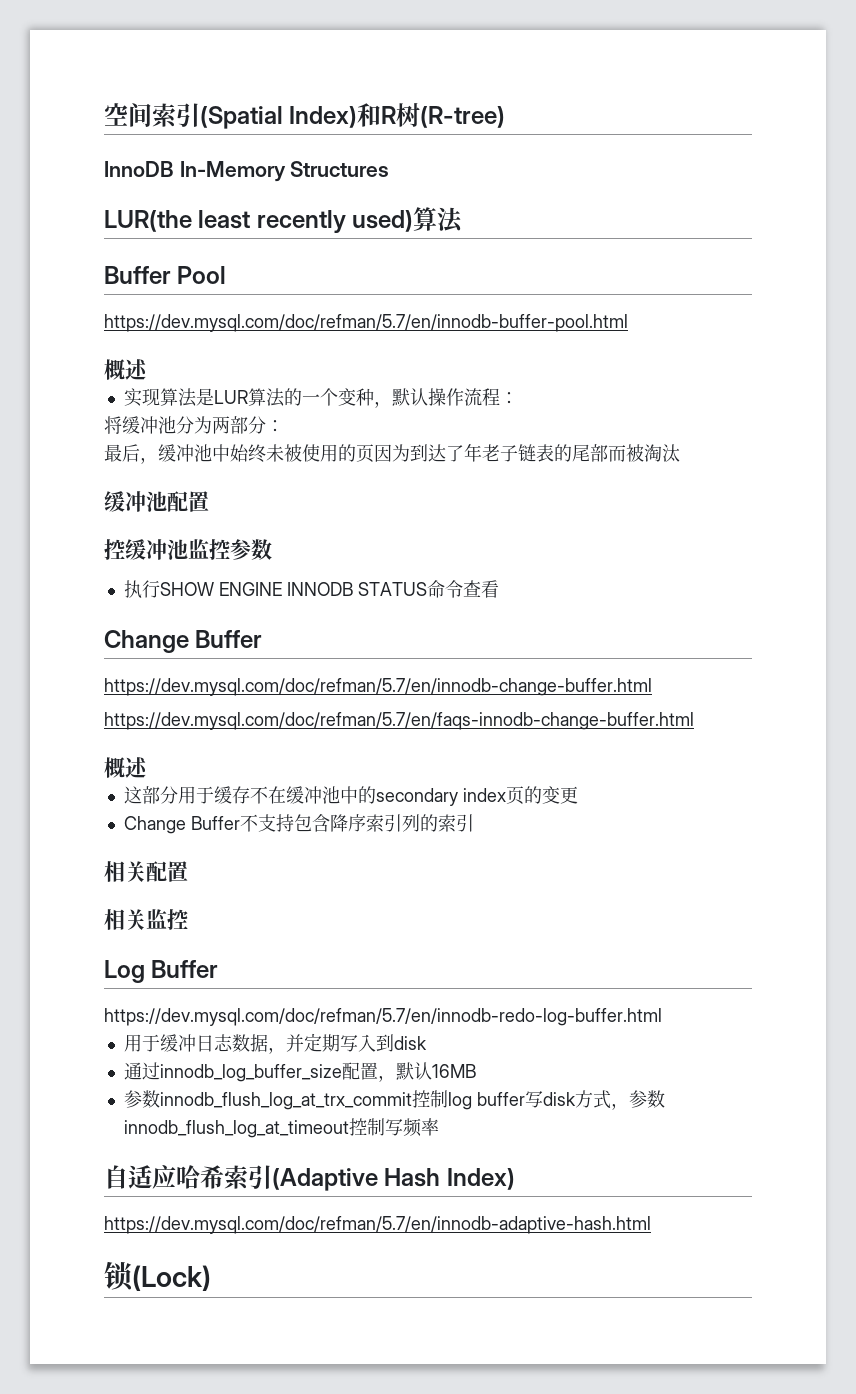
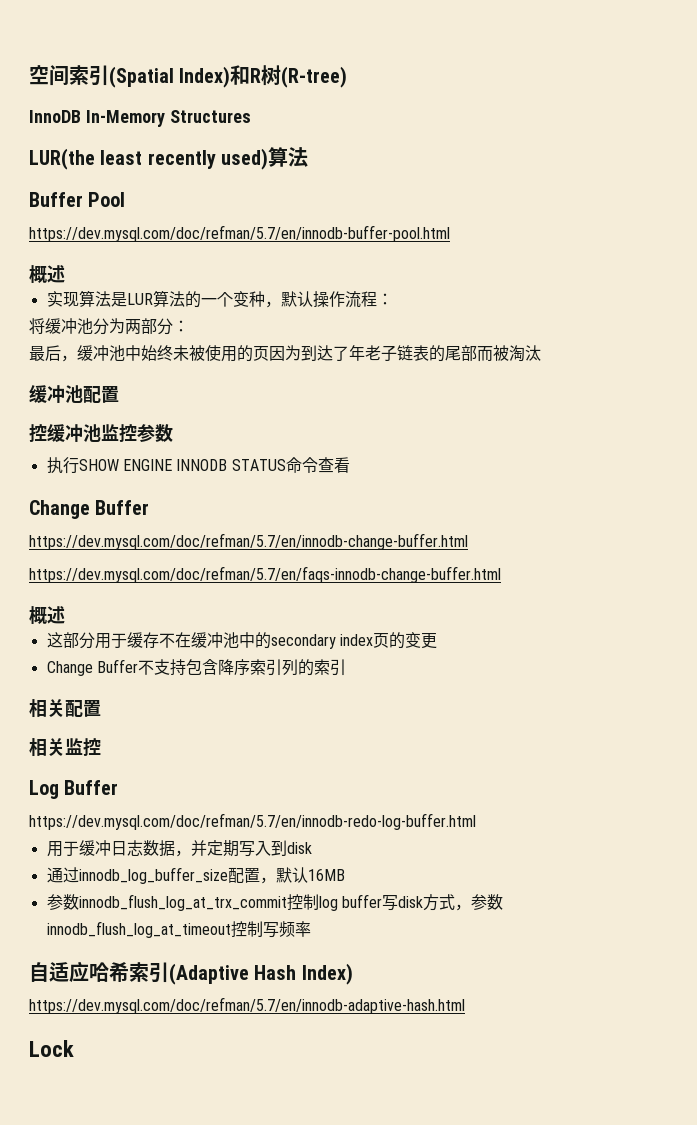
[104,1261,211,1291] 锁(Lock) -> [29,1040,74,1057] Lock

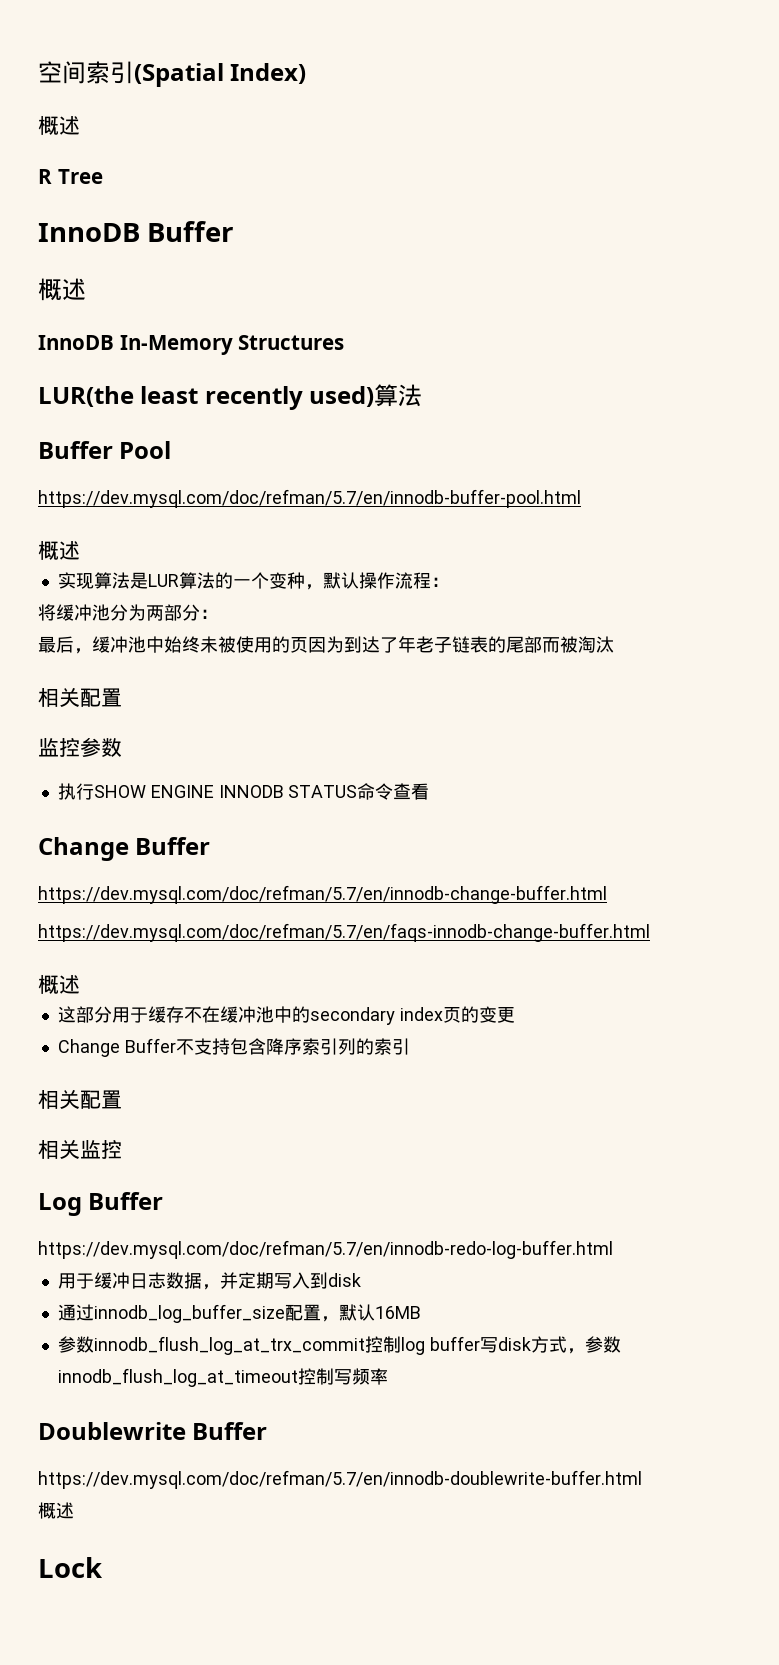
[230,65,348,88] 和R树(R-tree) -> [38,116,80,135] [38,169,103,184] [38,221,234,242] [38,278,86,301] // 概述 // R Tree // InnoDB Buffer // 概述
[29,385,119,403] [29,424,101,442] 缓冲池配置 // 控缓冲池 -> [38,687,122,707] 相关配置 //
[29,961,353,985] [29,997,465,1014] 自适应哈希索引(Adaptive Hash Index) // https://dev.mysql.com/doc/refman/5.7/en/innodb-adaptive-hash.html -> [38,1422,268,1440] [38,1470,642,1489] [38,1502,74,1519] Doublewrite Buffer // https://dev.mysql.com/doc/refman/5.7/en/innodb-doublewrite-buffer.html // 概述

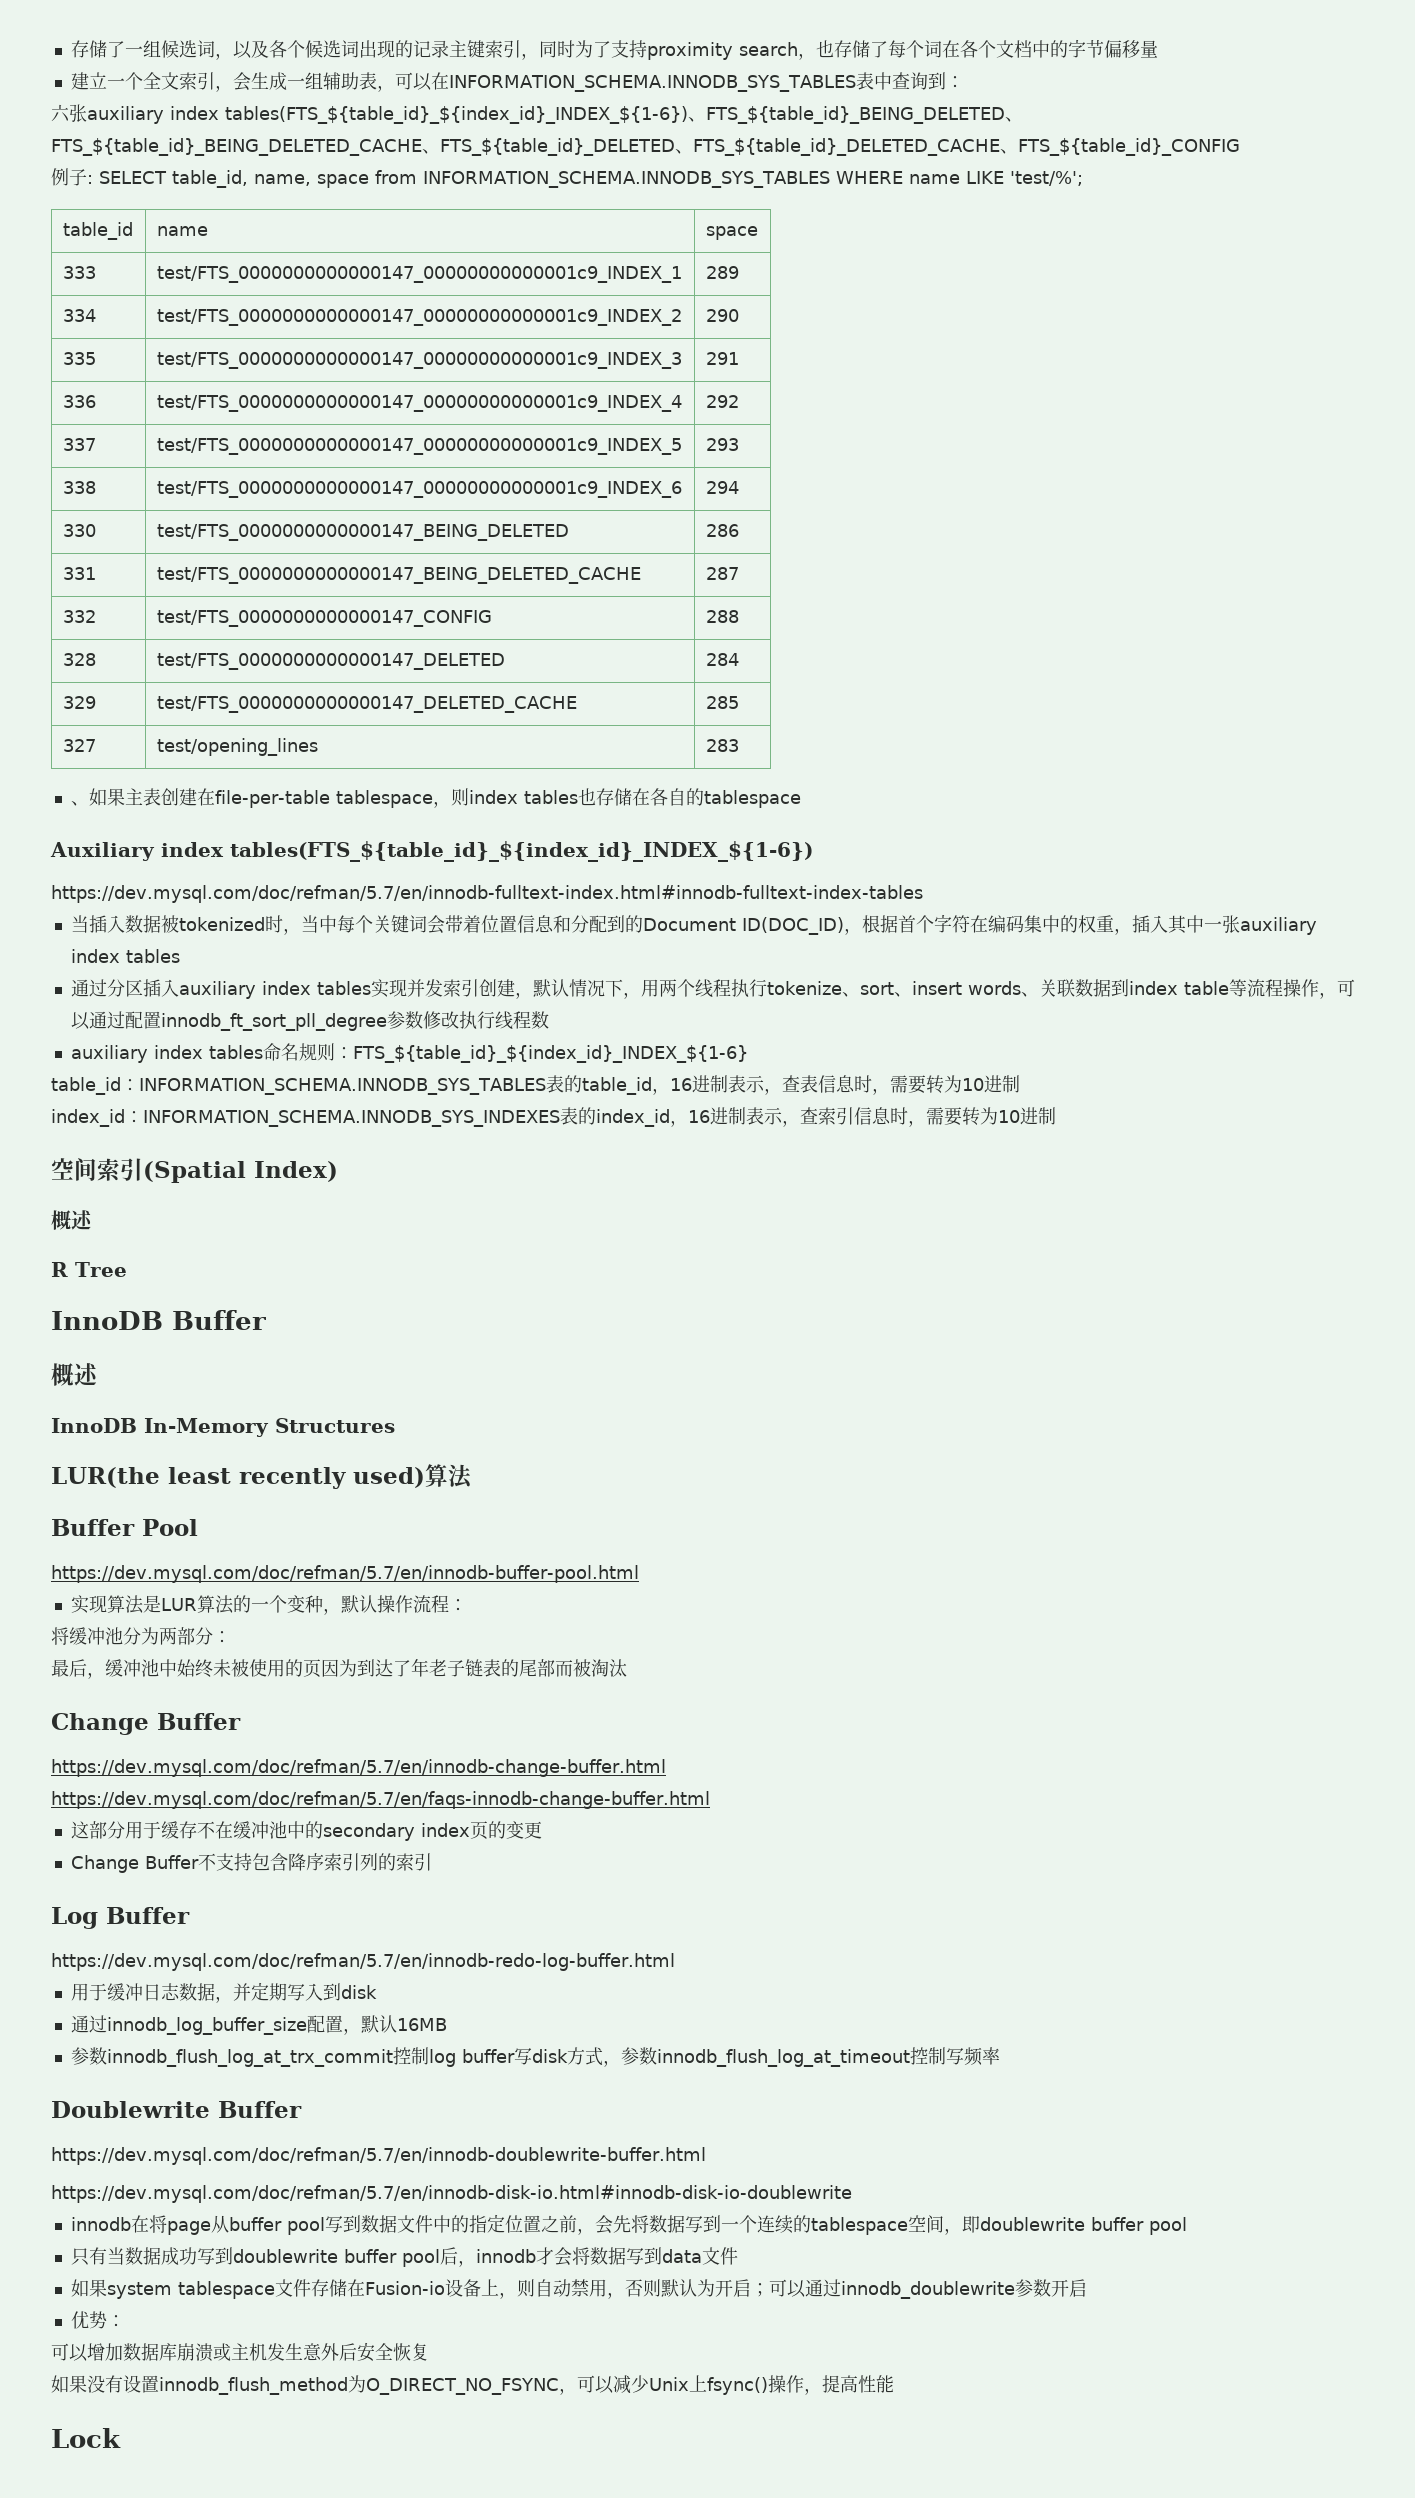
(38, 72) none -> [70,39,1158,60] [70,72,964,92] [51,104,1023,124] [51,138,1240,156] [51,168,1083,188] [62,222,133,240] [156,226,208,236] [705,226,758,240] [62,266,96,279] [156,266,682,283] [705,266,739,279] [62,309,96,322] [156,309,682,326] [705,309,739,322] [62,352,96,365] [156,352,682,369] [705,352,739,365] [62,395,96,408] [156,395,682,412] [705,395,739,408] [62,438,96,451] [156,438,682,455] [705,438,739,451] [62,481,96,494] [156,481,682,498] [705,481,739,494] [62,524,96,537] [156,524,569,541] [705,524,739,537] [62,567,96,580] [156,567,641,584] [705,567,739,580] [62,610,96,623] [156,610,492,627] [705,610,739,623] [62,653,96,666] [156,653,505,670] [705,653,739,666] [62,696,96,709] [156,696,577,713] [705,696,739,709] [62,739,96,752] [156,738,318,756] [705,739,739,752] [70,788,801,808] [50,841,813,862] [51,885,923,903] [70,914,1317,935] [70,949,180,963] [70,979,1355,999] [70,1011,549,1031] [70,1043,748,1063] [51,1075,1020,1095] [51,1107,1056,1127] 存储了一组候选词，以及各个候选词出现的记录主键索引，同时为了支持proximity search，也存储了每个词在各个文档中的字节偏移量 // 建立一个全文索引，会生成一组辅助表，可以在INFORMATION_SCHEMA.INNODB_SYS_TABLES表中查询到： // 六张auxiliary index tables(FTS_${table_id}_${index_id}_INDEX_${1-6})、FTS_${table_id}_BEING_DELETED、FTS_${table_id}_BEING_DELETED_CACHE、FTS_${table_id}_DELETED、FTS_${table_id}_DELETED_CACHE、FTS_${table_id}_CONFIG // 例子: SELECT table_id, name, space from INFORMATION_SCHEMA.INNODB_SYS_TABLES WHERE name LIKE 'test/%'; // table_id | name | space // 333 | test/FTS_0000000000000147_00000000000001c9_INDEX_1 | 289 // 334 | test/FTS_0000000000000147_00000000000001c9_INDEX_2 | 290 // 335 | test/FTS_0000000000000147_00000000000001c9_INDEX_3 | 291 // 336 | test/FTS_0000000000000147_00000000000001c9_INDEX_4 | 292 // 337 | test/FTS_0000000000000147_00000000000001c9_INDEX_5 | 293 // 338 | test/FTS_0000000000000147_00000000000001c9_INDEX_6 | 294 // 330 | test/FTS_0000000000000147_BEING_DELETED | 286 // 331 | test/FTS_0000000000000147_BEING_DELETED_CACHE | 287 // 332 | test/FTS_0000000000000147_CONFIG | 288 // 328 | test/FTS_0000000000000147_DELETED | 284 // 329 | test/FTS_0000000000000147_DELETED_CACHE | 285 // 327 | test/opening_lines | 283 // 、如果主表创建在file-per-table tablespace，则index tables也存储在各自的tablespace // Auxiliary index tables(FTS_${table_id}_${index_id}_INDEX_${1-6}) // https://dev.mysql.com/doc/refman/5.7/en/innodb-fulltext-index.html#innodb-fulltext-index-tables // 当插入数据被tokenized时，当中每个关键词会带着位置信息和分配到的Document ID(DOC_ID)，根据首个字符在编码集中的权重，插入其中一张auxiliary index tables // 通过分区插入auxiliary index tables实现并发索引创建，默认情况下，用两个线程执行tokenize、sort、insert words、关联数据到index table等流程操作，可以通过配置innodb_ft_sort_pll_degree参数修改执行线程数 // auxiliary index tables命名规则：FTS_${table_id}_${index_id}_INDEX_${1-6} // table_id：INFORMATION_SCHEMA.INNODB_SYS_TABLES表的table_id，16进制表示，查表信息时，需要转为10进制 // index_id：INFORMATION_SCHEMA.INNODB_SYS_INDEXES表的index_id，16进制表示，查索引信息时，需要转为10进制 //
[38,541,80,560] // 概述 -> (639, 1574) none
[38,687,122,707] [38,737,122,757] [57,783,430,800] // 相关配置 // 监控参数 // 执行SHOW ENGINE INNODB STATUS命令查看 -> (627, 1668) none
[38,975,80,994] // 概述 -> (710, 1800) none
[38,1089,122,1109] [38,1139,122,1159] // 相关配置 // 相关监控 -> (432, 1862) none
[38,1502,74,1519] 概述 -> [51,2185,852,2203] [70,2214,1187,2235] [70,2247,738,2267] [70,2279,1087,2299] [70,2311,125,2329] [51,2342,429,2362] [51,2375,894,2395] https://dev.mysql.com/doc/refman/5.7/en/innodb-disk-io.html#innodb-disk-io-doublewrite // innodb在将page从buffer pool写到数据文件中的指定位置之前，会先将数据写到一个连续的tablespace空间，即doublewrite buffer pool // 只有当数据成功写到doublewrite buffer pool后，innodb才会将数据写到data文件 // 如果system tablespace文件存储在Fusion-io设备上，则自动禁用，否则默认为开启；可以通过innodb_doublewrite参数开启 // 优势： // 可以增加数据库崩溃或主机发生意外后安全恢复 // 如果没有设置innodb_flush_method为O_DIRECT_NO_FSYNC，可以减少Unix上fsync()操作，提高性能

